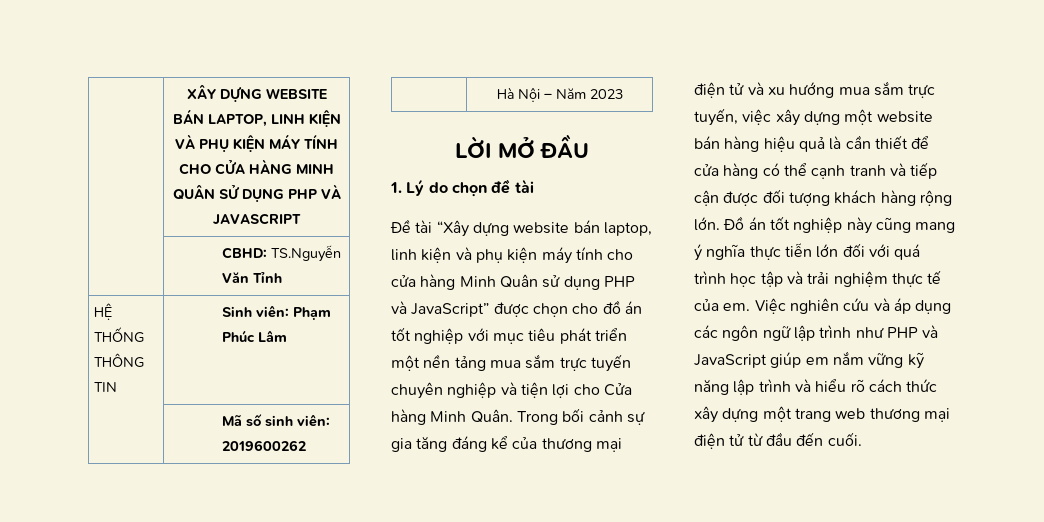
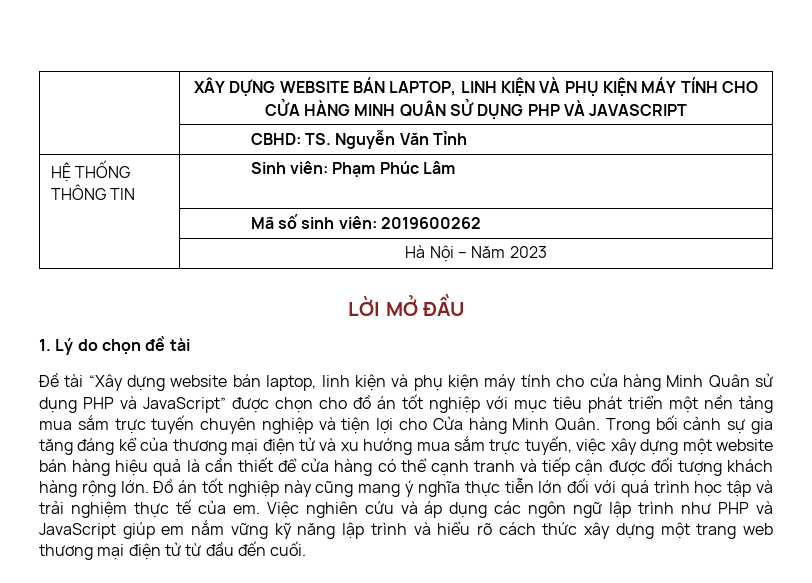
[270,245,341,262] TS.Nguyễn -> [304,130,396,149] TS. Nguyễn

